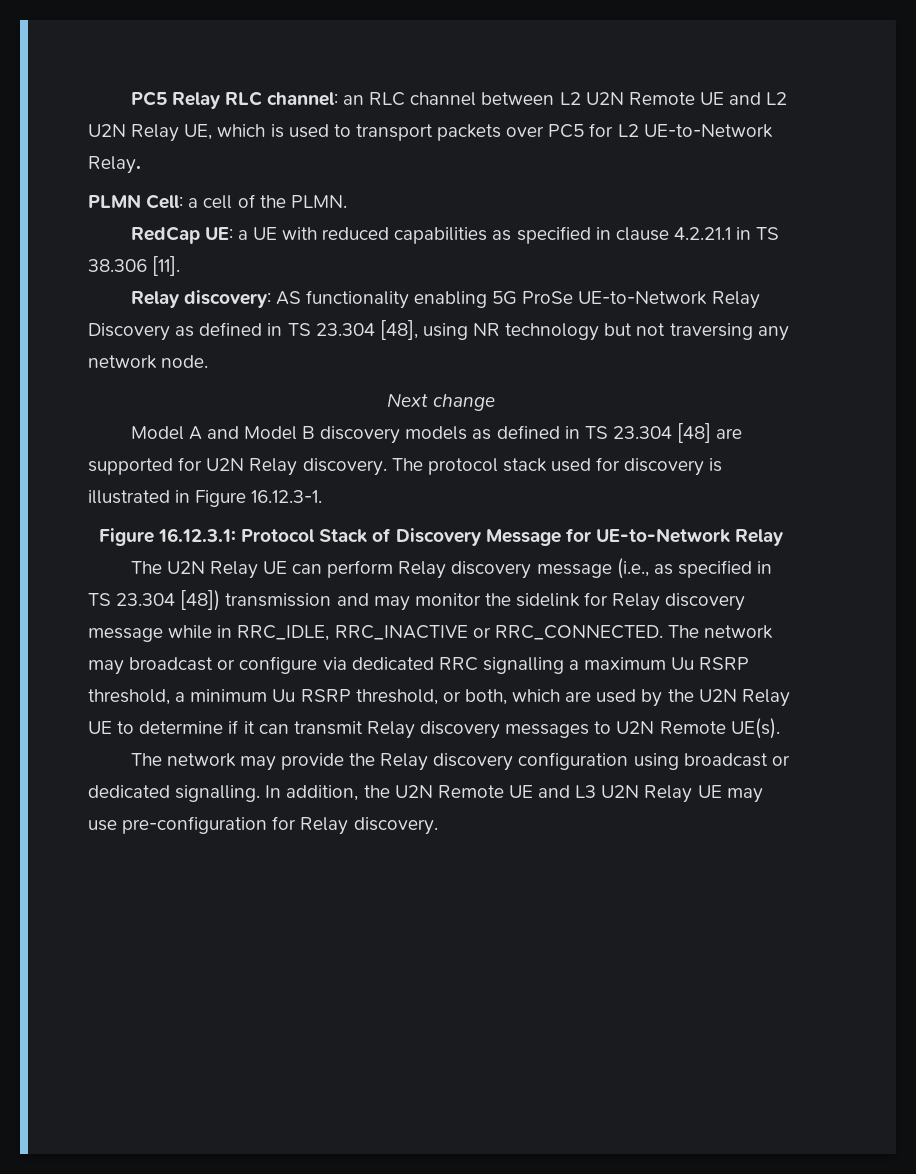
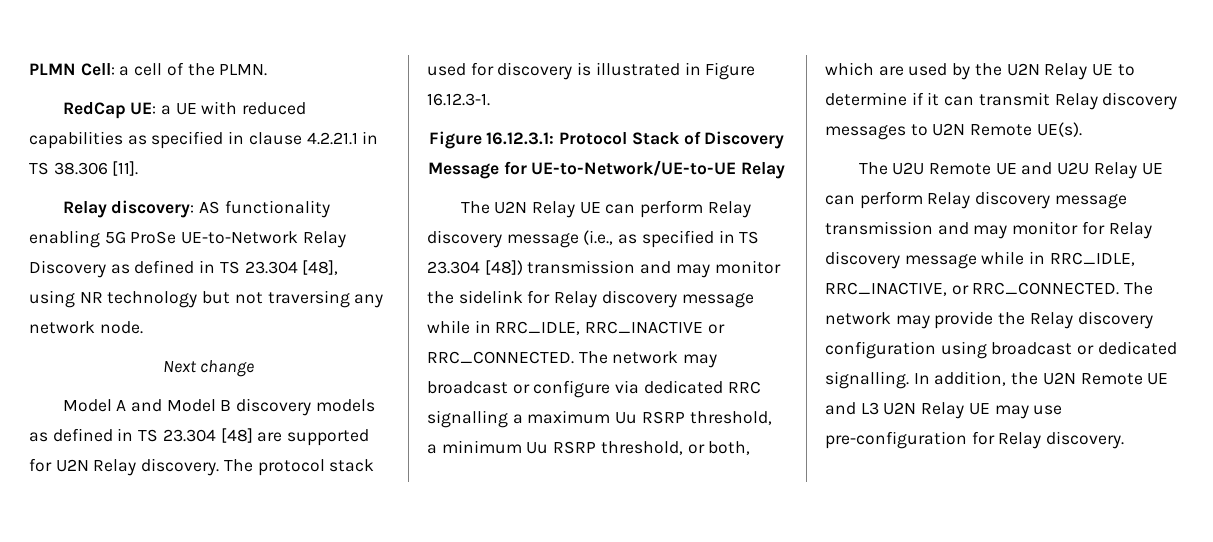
[130,91,788,109] [88,123,773,142] [88,156,141,174] PC5 Relay RLC channel: an RLC channel between L2 U2N Remote UE and L2 U2N Relay UE, which is used to transport packets over PC5 for L2 UE-to-Network Relay. // -> (29, 69) none
[595,528,730,543] UE-to-Network -> [531,160,737,176] UE-to-Network/UE-to-UE
(162, 759) none -> [892,162,1163,179] [825,191,1127,209] [825,221,1152,239] [825,251,1135,269] [825,282,1154,296] U2U Remote UE and U2U Relay UE can perform Relay discovery message transmission and may monitor for Relay discovery message while in RRC_IDLE, RRC_INACTIVE, or RRC_CONNECTED. The

